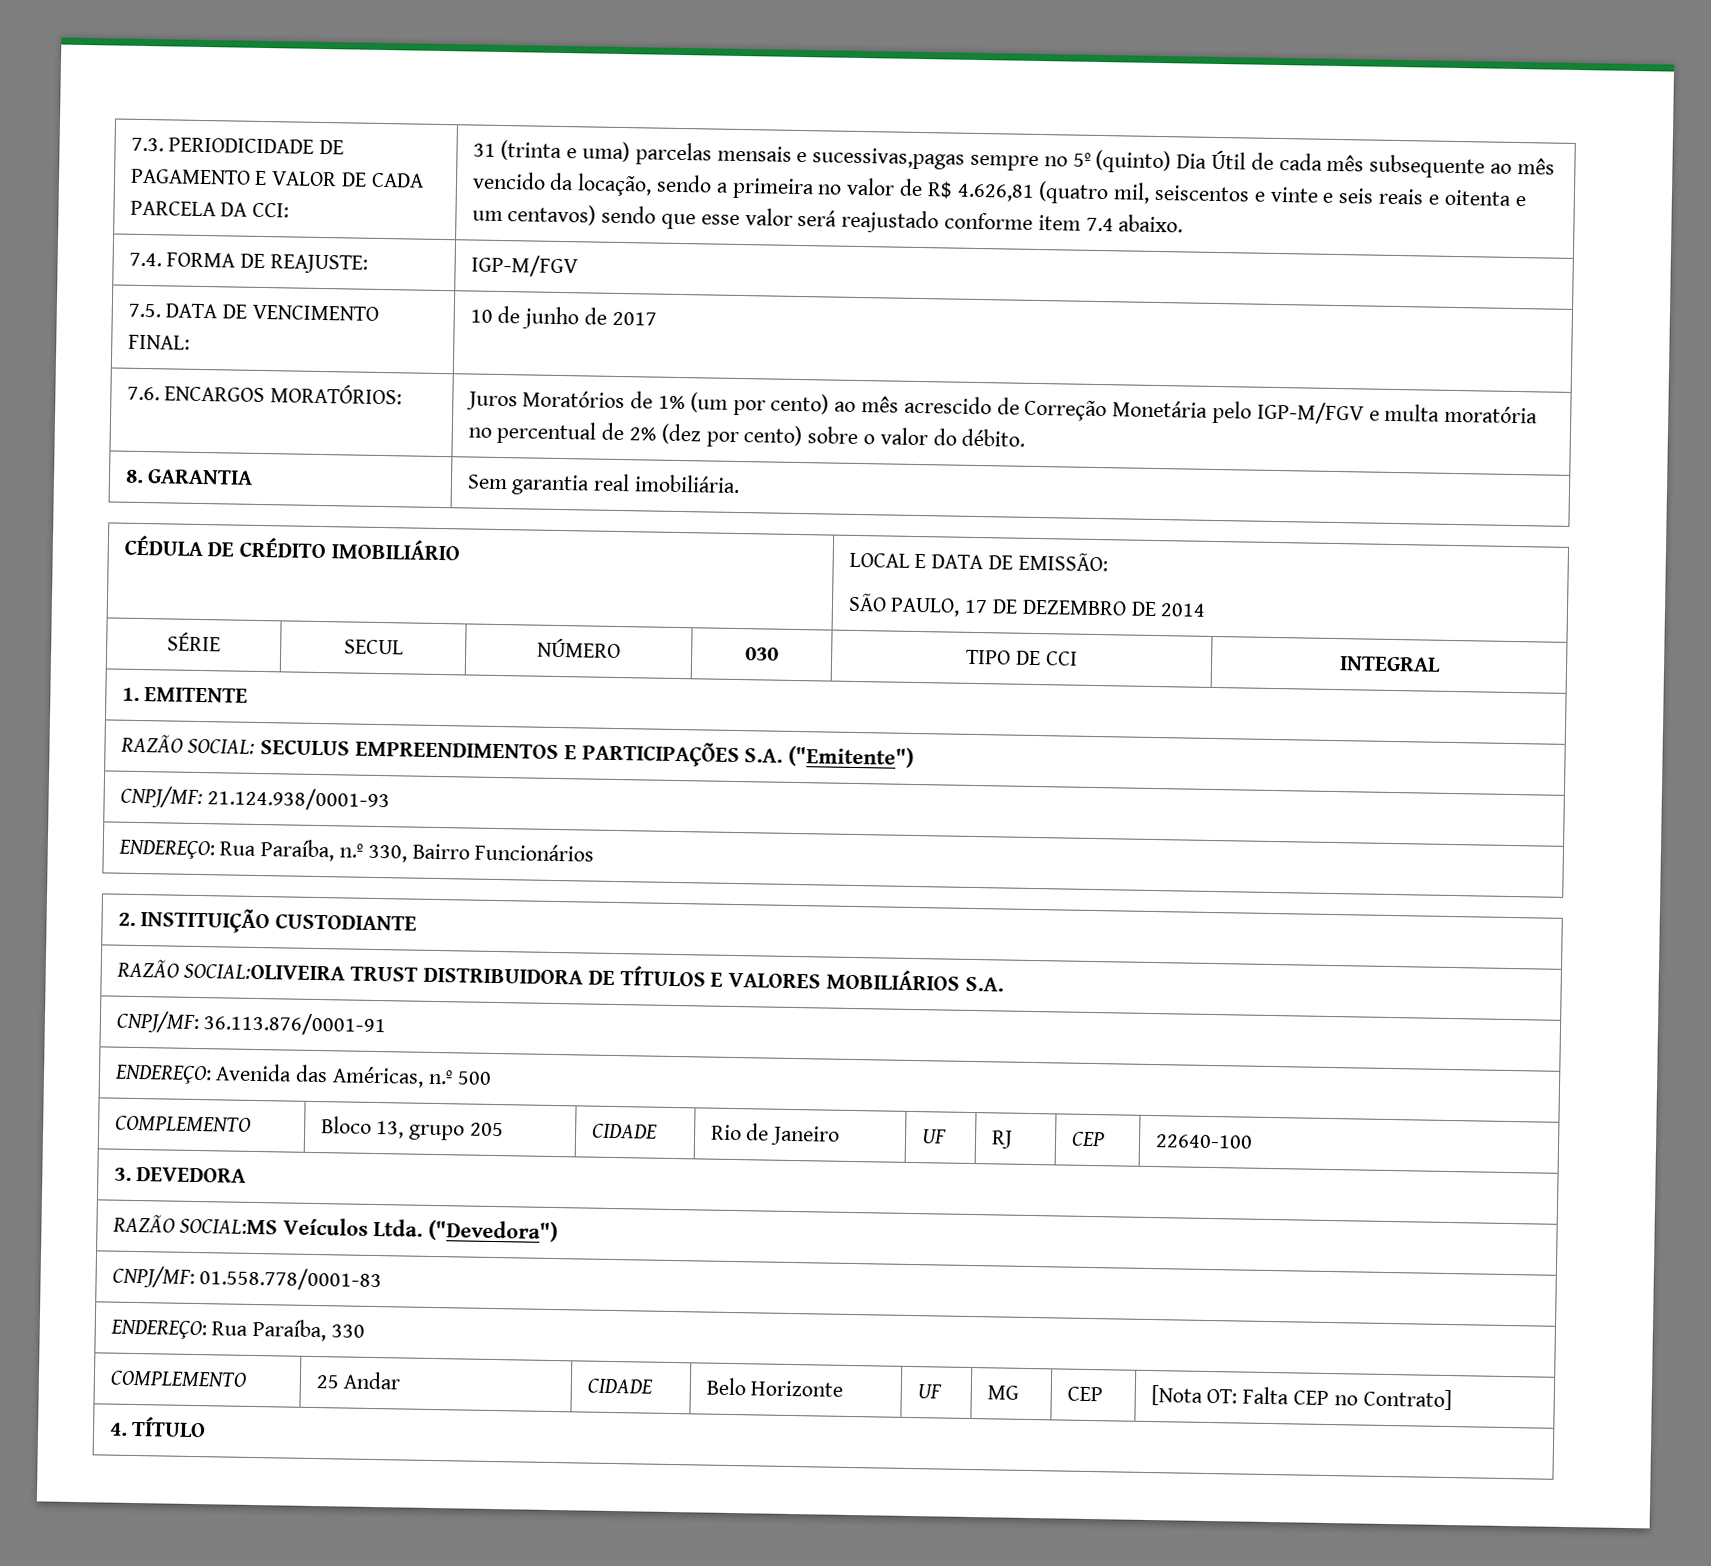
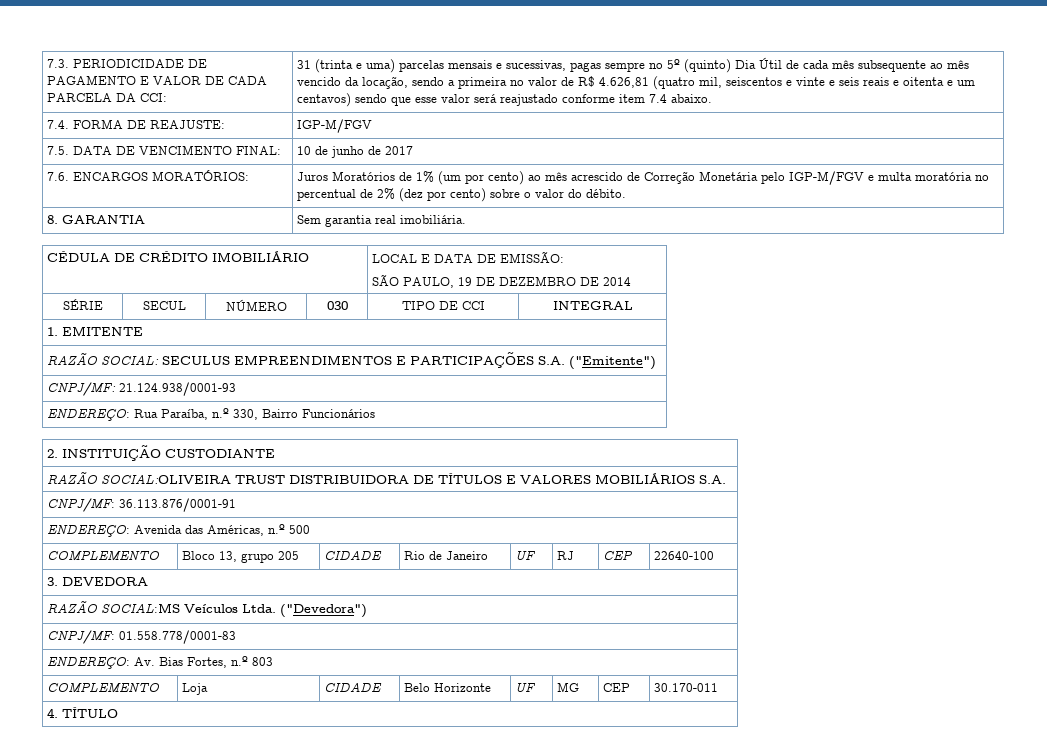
[812,147,966,170] sucessivas,pagas -> [506,60,602,72] sucessivas, pagas
[964,599,989,614] 17 -> [458,277,473,286] 19
[211,1318,366,1342] [109,1370,247,1387] [315,1371,402,1390] Rua Paraíba, 330 // COMPLEMENTO | 25 Andar -> [134,656,274,668] [47,682,160,693] [182,683,209,695] Av. Bias Fortes, n.º 803 // COMPLEMENTO | Loja
[1150,1385,1452,1411] [Nota OT: Falta CEP no Contrato] -> [654,683,719,692] 30.170-011

